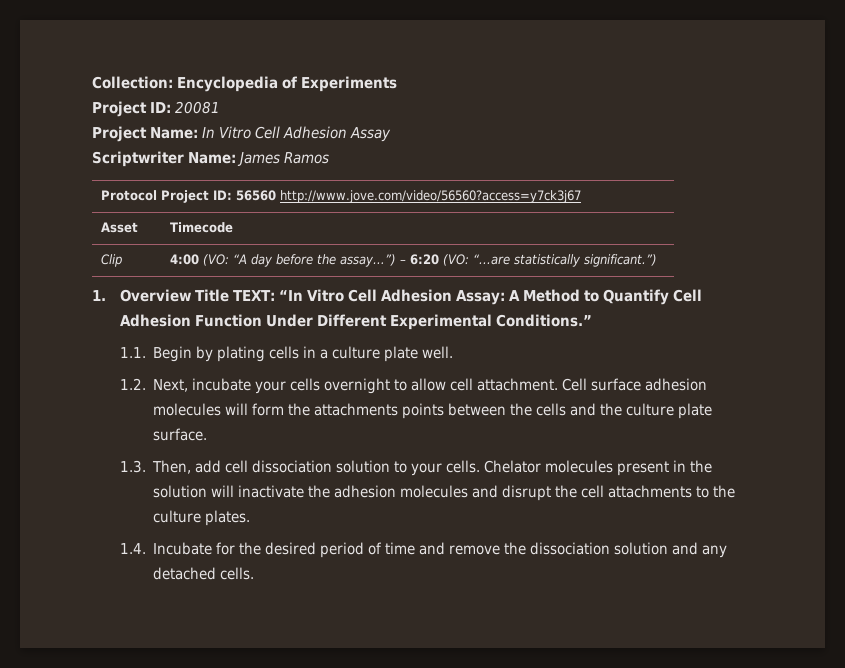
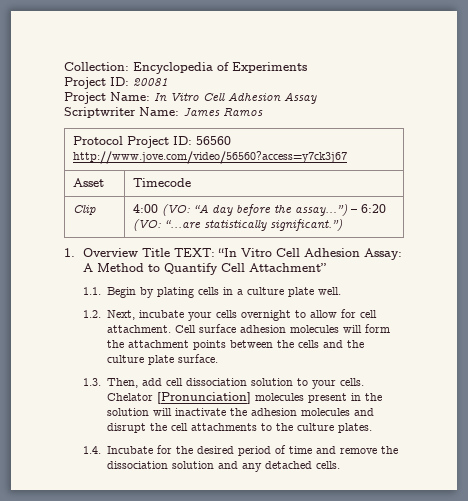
[119,314,592,330] Adhesion Function Under Different Experimental Conditions.” -> [249,263,327,272] Attachment”
(446, 384) none -> [341,309,357,318] for
[313,403,398,416] attachments -> [128,340,190,348] attachment
(541, 466) none -> [157,392,252,404] [Pronunciation]

